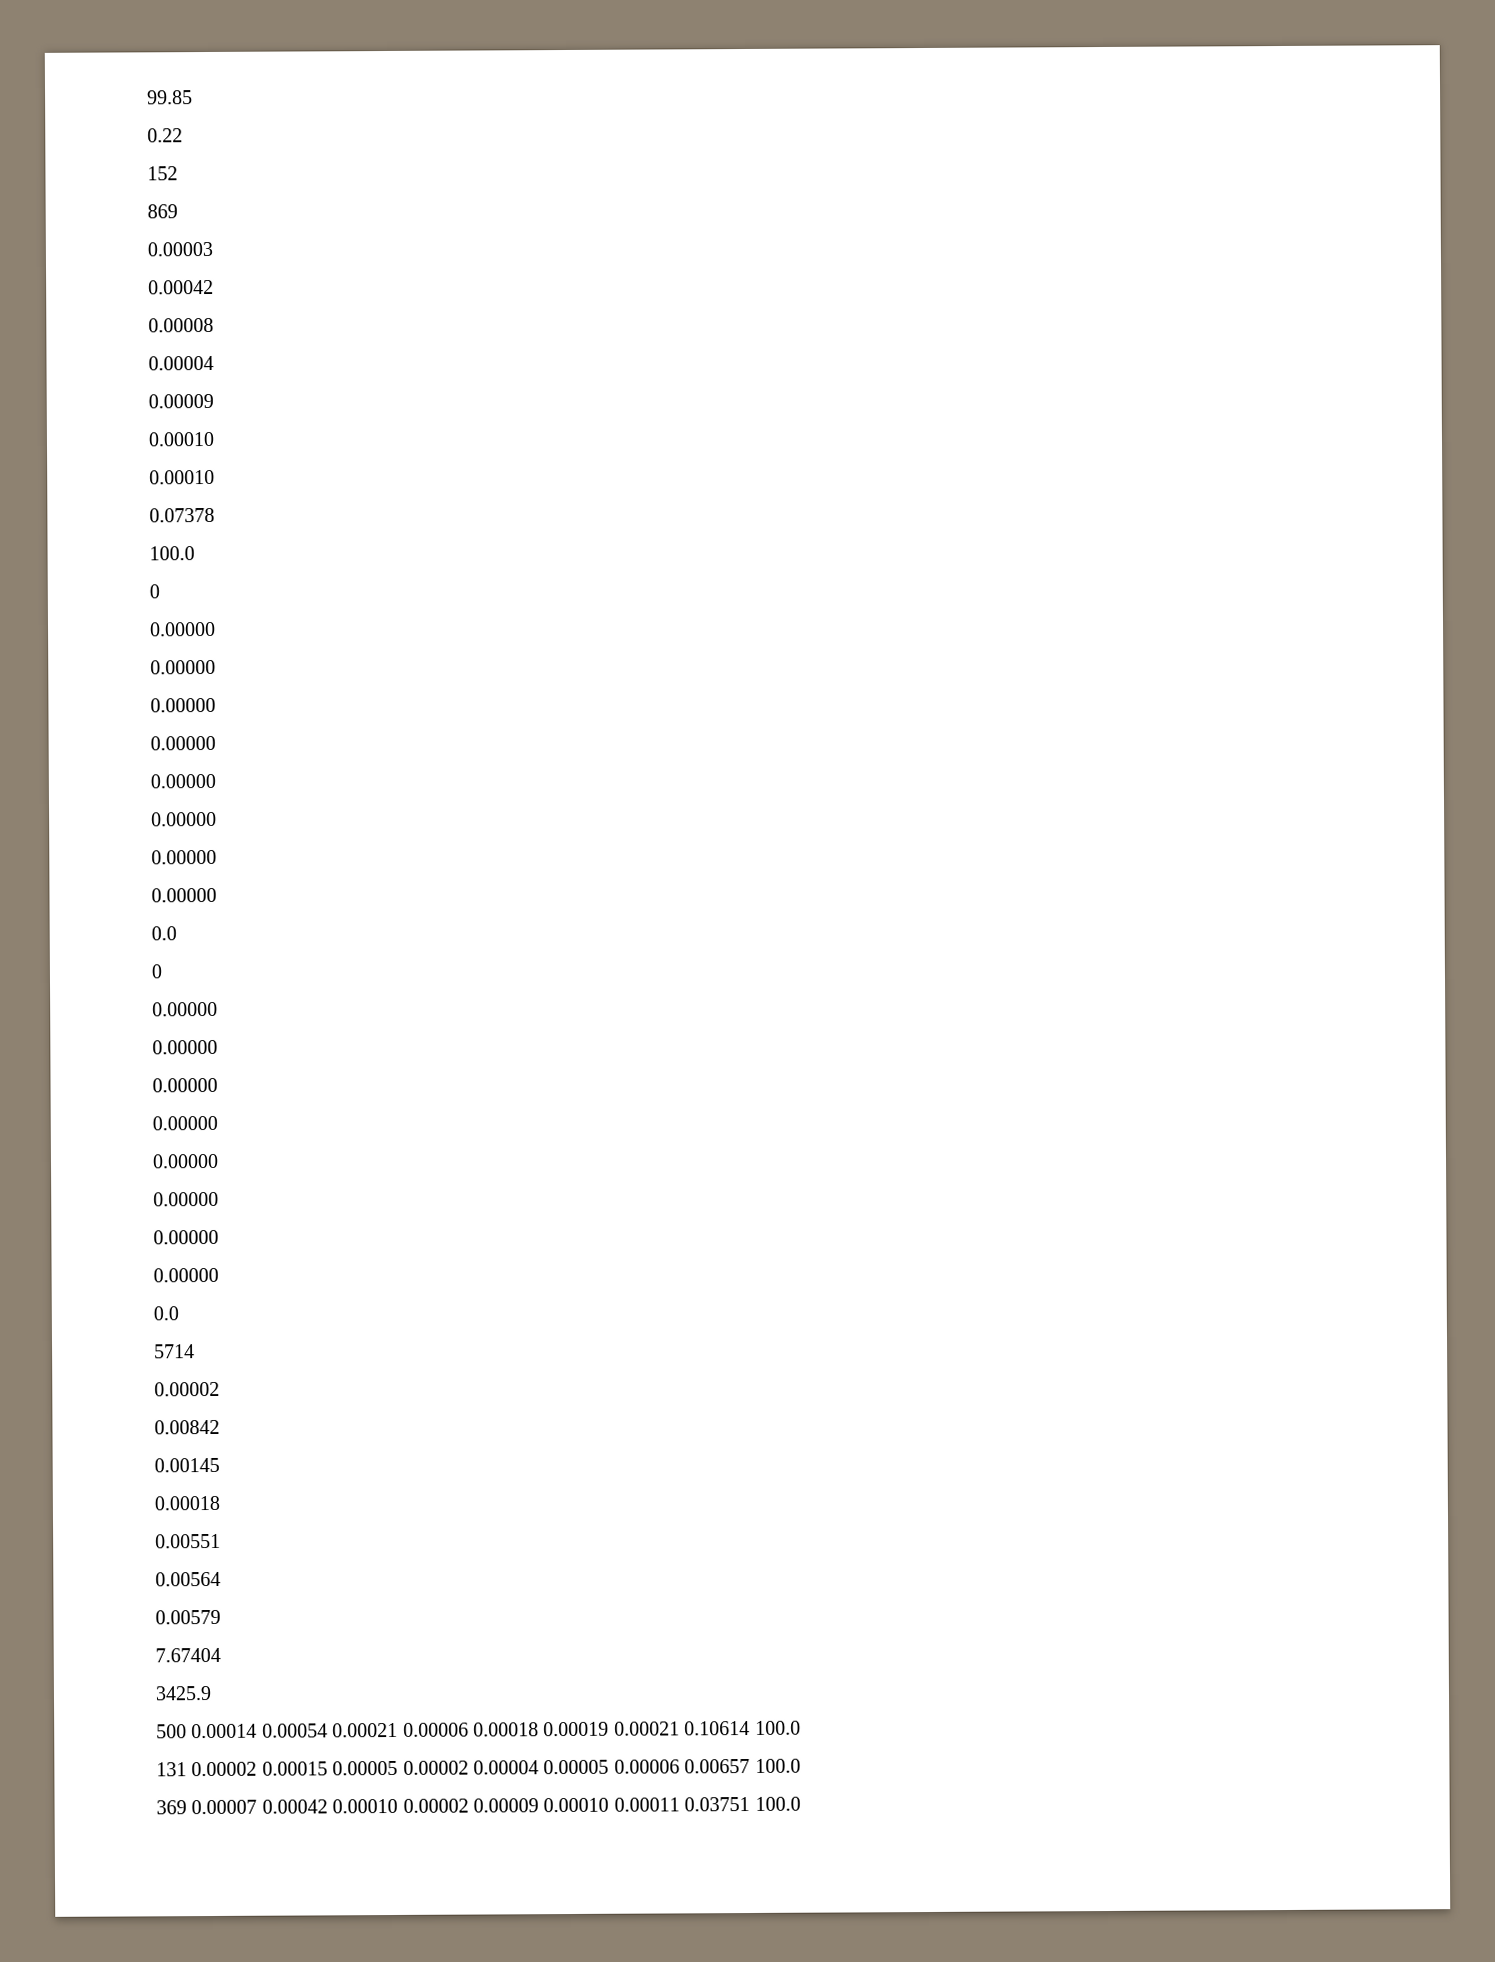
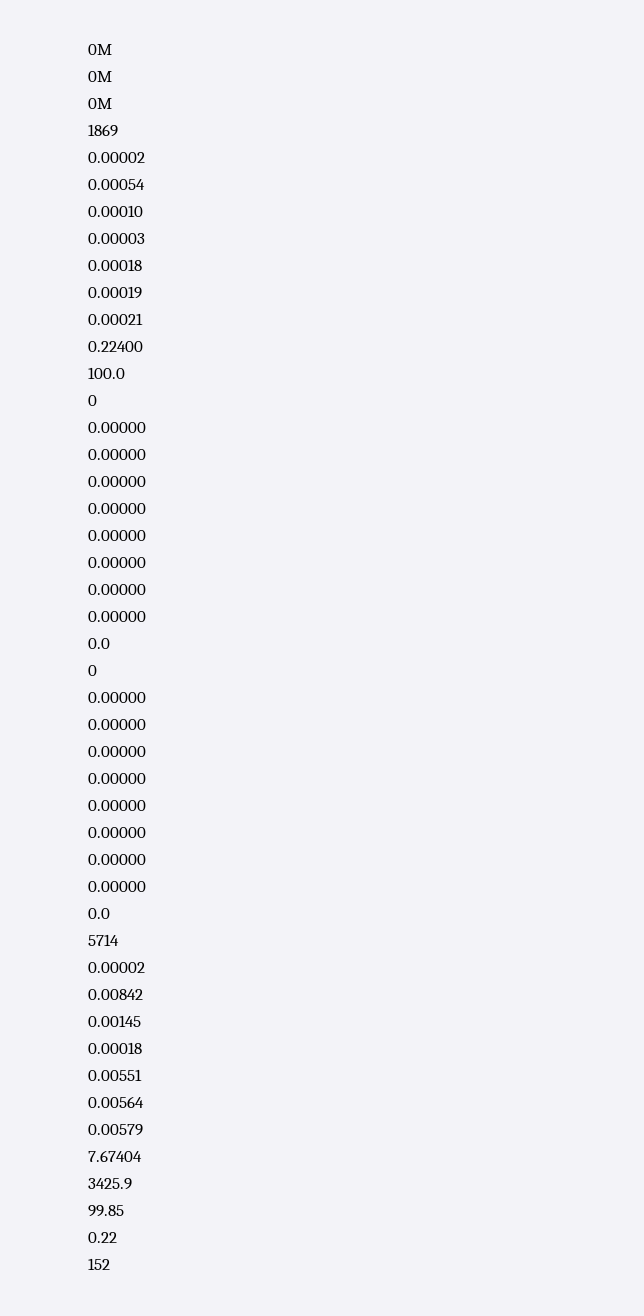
[147,90,193,105] [147,128,183,143] [147,166,178,181] [147,204,178,219] [147,241,213,257] [148,279,214,295] [148,317,214,333] [148,355,214,371] [148,393,214,409] [148,431,215,447] [149,469,215,485] [149,507,215,523] 99.85 // 0.22 // 152 // 869 // 0.00003 // 0.00042 // 0.00008 // 0.00004 // 0.00009 // 0.00010 // 0.00010 // 0.07378 -> [88,44,112,55] [88,71,112,82] [88,98,112,109] [88,124,118,137] [88,152,145,163] [88,179,145,190] [88,205,143,217] [88,233,145,244] [88,259,142,271] [88,286,142,299] [88,313,143,325] [88,341,143,352] 0M // 0M // 0M // 1869 // 0.00002 // 0.00054 // 0.00010 // 0.00003 // 0.00018 // 0.00019 // 0.00021 // 0.22400
[156,1720,801,1739] [156,1758,801,1777] [156,1796,801,1815] 500 0.00014 0.00054 0.00021 0.00006 0.00018 0.00019 0.00021 0.10614 100.0 // 131 0.00002 0.00015 0.00005 0.00002 0.00004 0.00005 0.00006 0.00657 100.0 // 369 0.00007 0.00042 0.00010 0.00002 0.00009 0.00010 0.00011 0.03751 100.0 -> [88,1205,124,1217] [88,1232,117,1243] [88,1258,110,1270] 99.85 // 0.22 // 152

